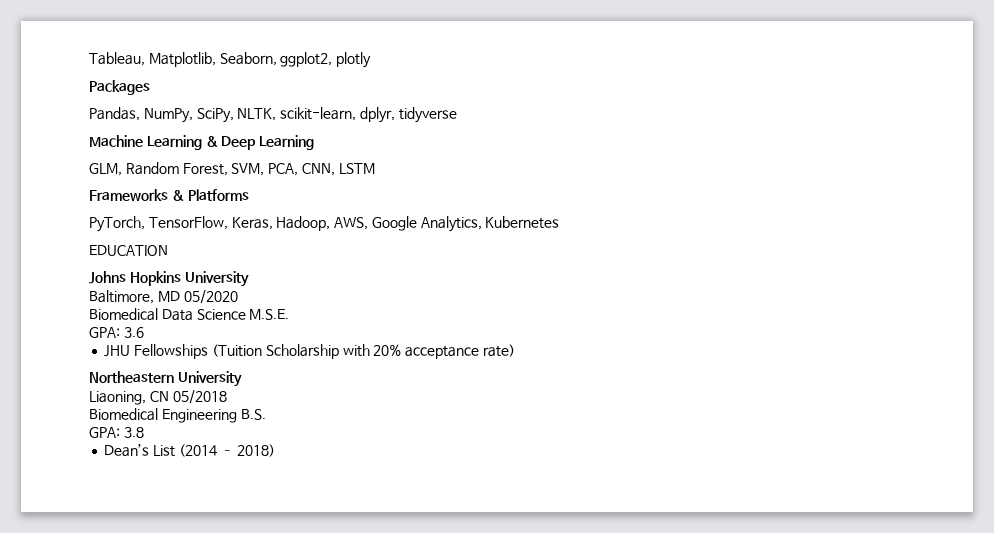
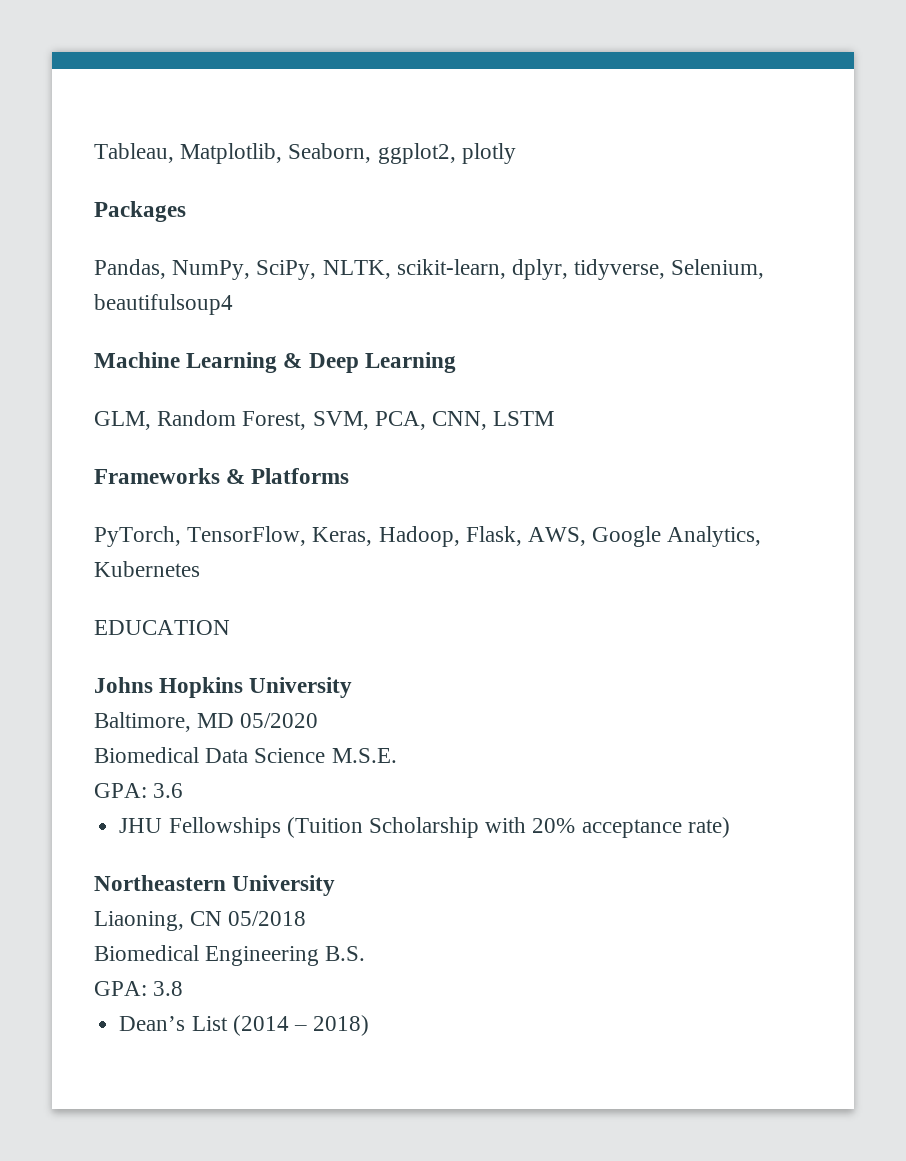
[398,107,457,123] tidyverse -> [574,259,765,280] [94,294,233,315] tidyverse, Selenium, beautifulsoup4
(331, 223) none -> [465,526,522,546] Flask,

